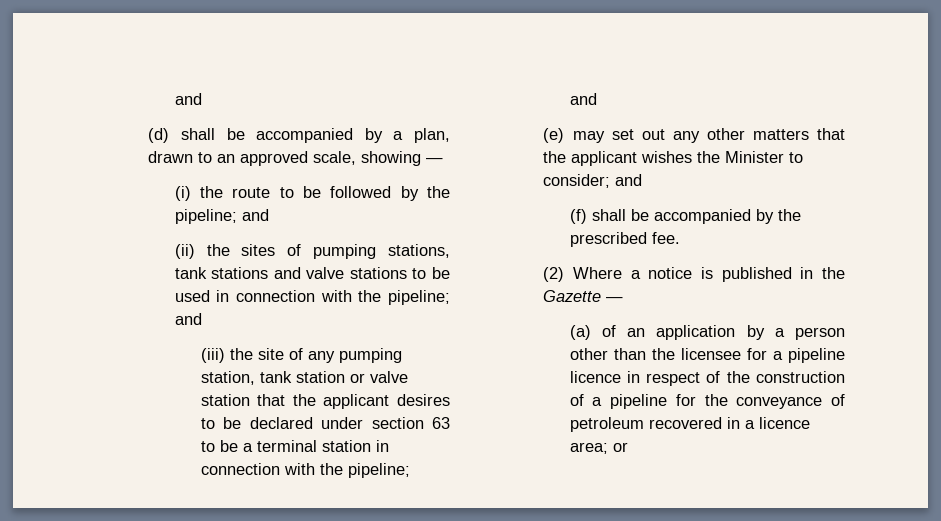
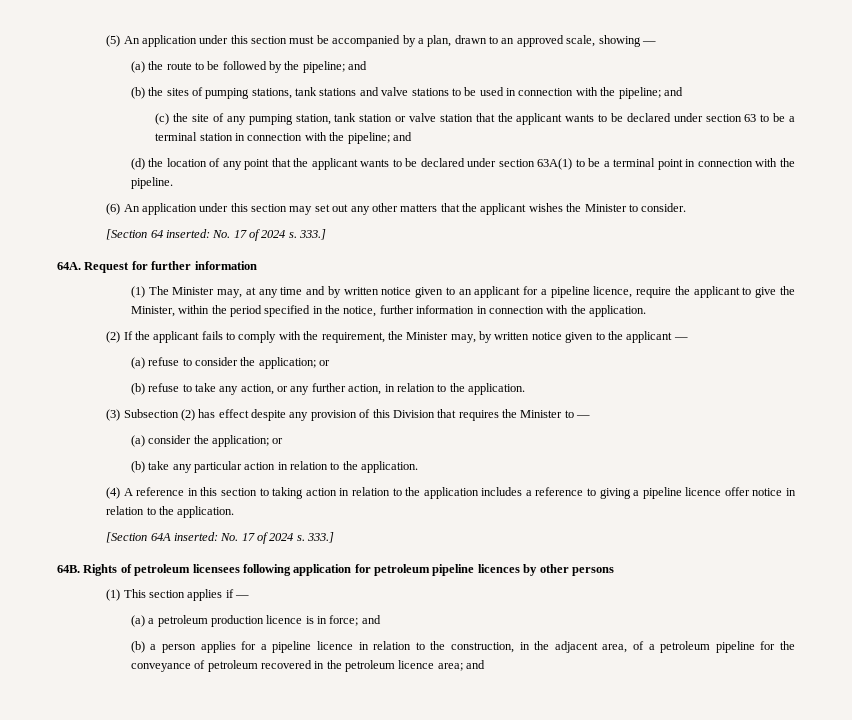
[174,93,202,105] [148,128,216,143] and // (d) shall -> [106,35,315,47] (5) An application under this section must
[174,186,191,201] (i) -> [130,61,145,73] (a)
[174,244,195,259] (ii) -> [130,87,145,99] (b)
[200,348,225,363] (iii) -> [155,113,170,125] (c)
[396,394,450,406] desires -> [565,114,595,122] wants
[569,93,597,105] [543,128,565,143] // and // (e) -> [392,132,412,141] [130,158,796,170] [130,177,173,189] [106,203,288,215] and // (d) the location of any point that the applicant wants to be declared under section 63A(1) to be a terminal point in connection with the pipeline. // (6) An application under this section
[543,174,643,188] [569,209,801,224] [569,232,680,247] [543,267,845,282] [543,290,624,302] [569,325,845,340] [569,348,741,360] consider; and // (f) shall be accompanied by the prescribed fee. // (2) Where a notice is published in the Gazette — // (a) of an application by a person other than the licensee -> [641,203,687,212] [106,229,327,241] [57,261,257,273] [130,286,796,298] [130,305,647,317] [106,331,688,343] [130,357,331,369] [130,383,526,395] [106,409,591,421] [130,435,284,447] [130,461,419,473] [106,487,796,499] [106,506,235,518] [106,532,335,544] [57,564,614,576] [106,589,250,601] [130,615,381,627] [130,641,236,653] consider. // [Section 64 inserted: No. 17 of 2024 s. 333.] // 64A. Request for further information // (1) The Minister may, at any time and by written notice given to an applicant for a pipeline licence, require the applicant to give the Minister, within the period specified in the notice, further information in connection with the application. // (2) If the applicant fails to comply with the requirement, the Minister may, by written notice given to the applicant — // (a) refuse to consider the application; or // (b) refuse to take any action, or any further action, in relation to the application. // (3) Subsection (2) has effect despite any provision of this Division that requires the Minister to — // (a) consider the application; or // (b) take any particular action in relation to the application. // (4) A reference in this section to taking action in relation to the application includes a reference to giving a pipeline licence offer notice in relation to the application. // [Section 64A inserted: No. 17 of 2024 s. 333.] // 64B. Rights of petroleum licensees following application for petroleum pipeline licences by other persons // (1) This section applies if — // (a) a petroleum production licence is in force; and // (b) a person applies
[646,371,845,386] respect of the construction -> [373,641,628,653] relation to the construction, in the adjacent area,
(603, 401) none -> [660,641,711,653] petroleum
[744,420,755,429] a -> [326,660,396,672] the petroleum
[612,442,628,452] or -> [466,660,486,669] and

